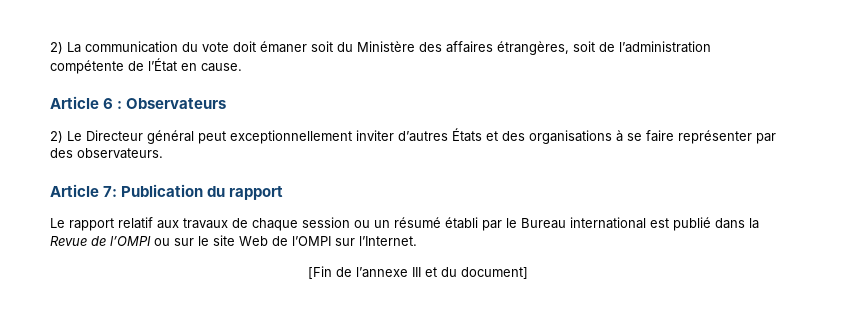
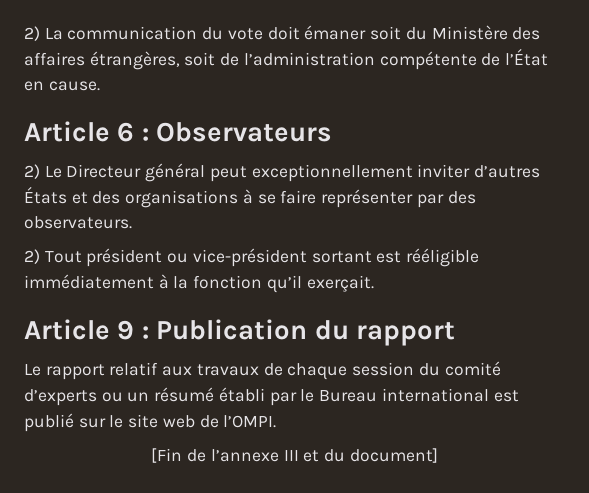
[50,184,118,197] // Article 7: -> [24,248,480,267] [24,274,374,293] [24,319,149,340] // 2) Tout président ou vice-président sortant est rééligible immédiatement à la fonction qu’il exerçait. // Article 9 :
(350, 222) none -> [418,361,501,376] [24,389,97,406] du comité d’experts
[715,218,759,229] [50,235,417,246] dans la Revue de l’OMPI ou sur le site Web de l’OMPI sur l’Internet. -> [78,414,277,428] sur le site web de l’OMPI.

